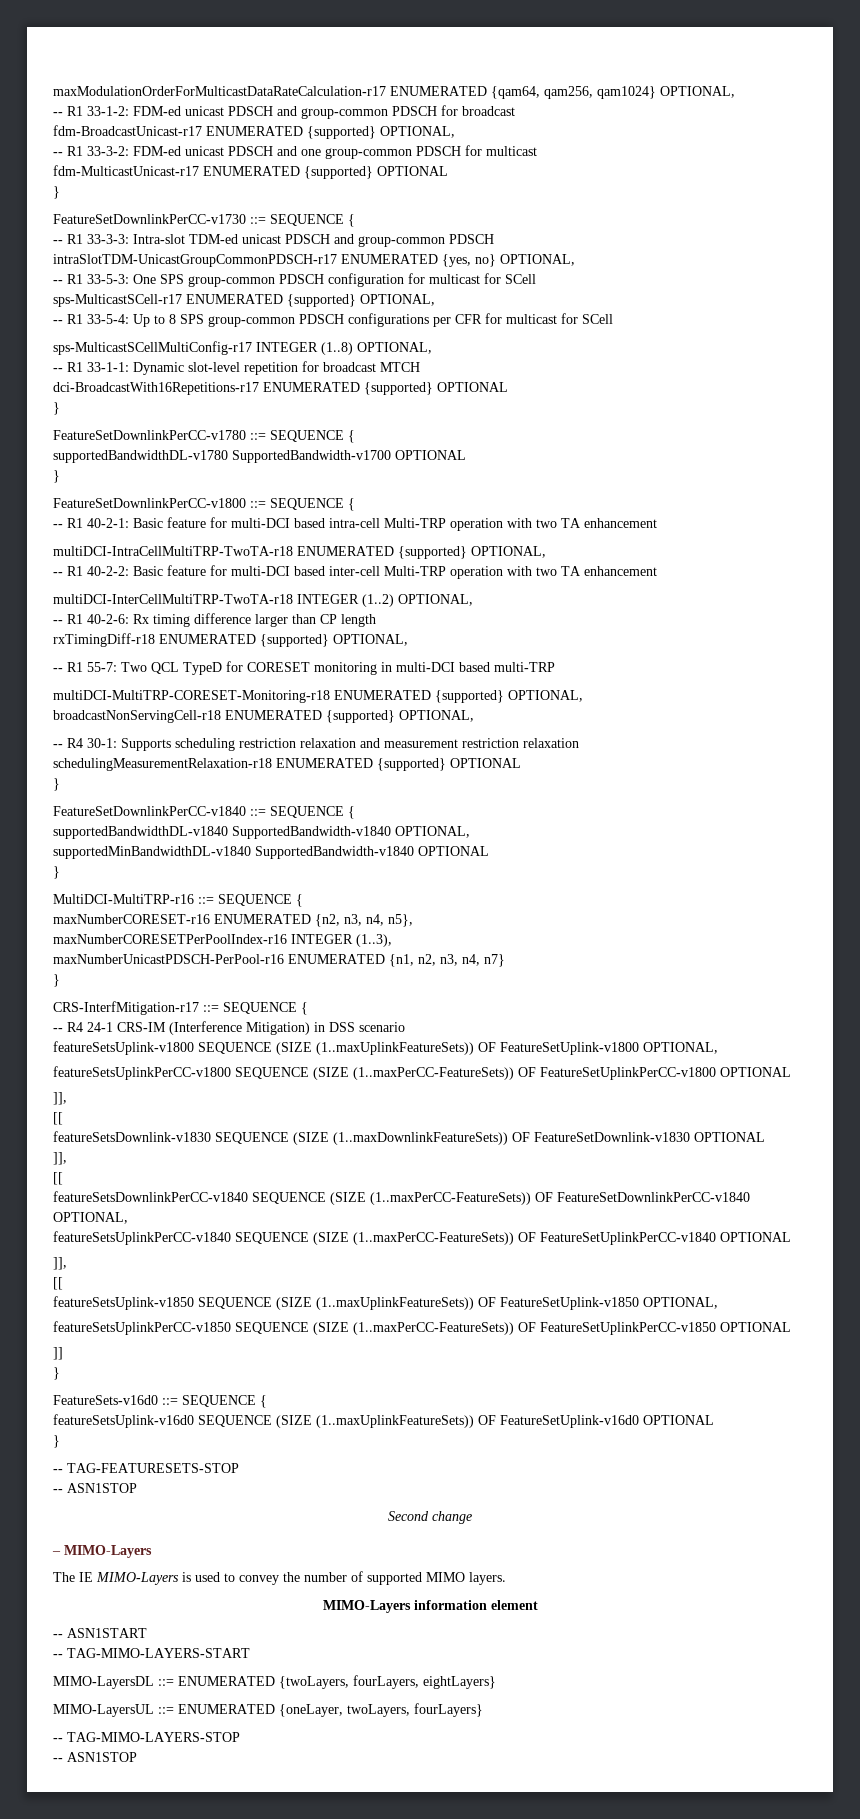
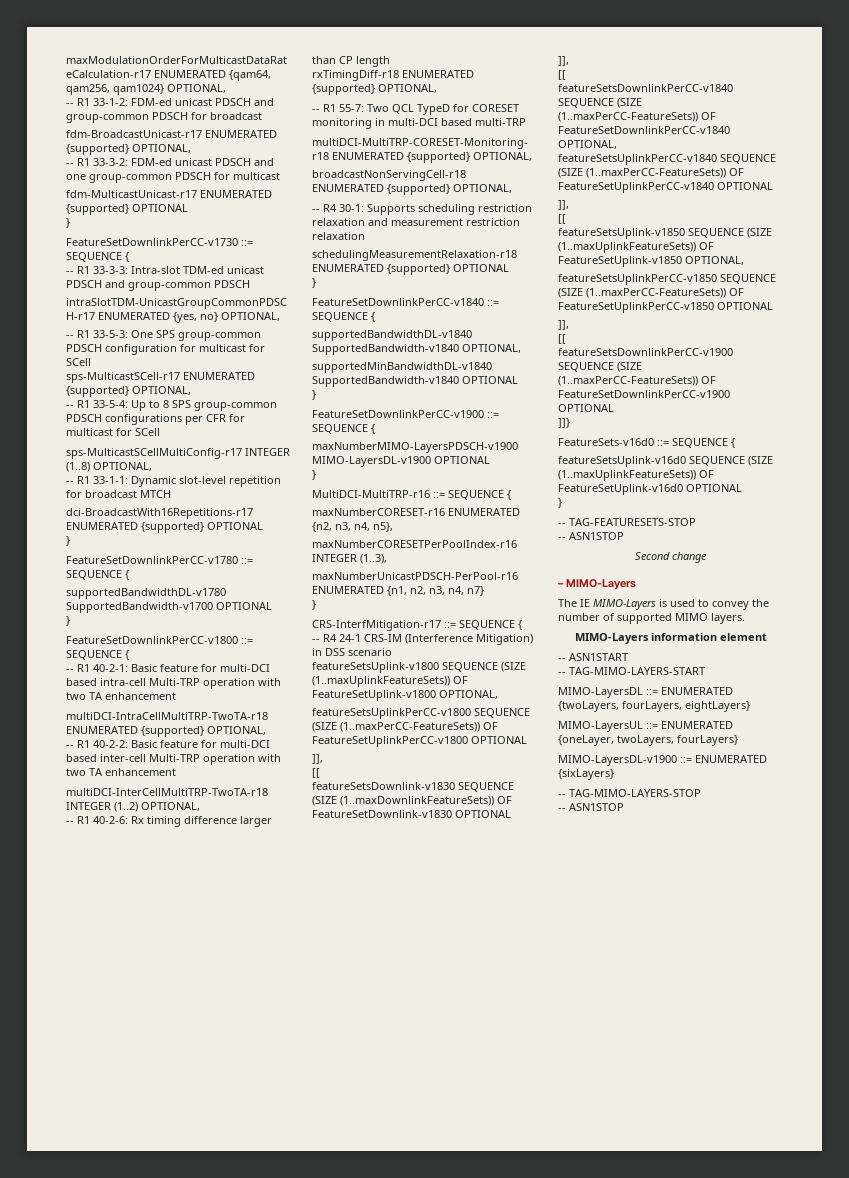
(60, 872) none -> [312,410,499,418] [312,424,375,434] [312,442,518,453] [312,456,490,467] [312,470,316,480] // FeatureSetDownlinkPerCC-v1900 ::= SEQUENCE { // maxNumberMIMO-LayersPDSCH-v1900 MIMO-LayersDL-v1900 OPTIONAL // }
[53,1347,63,1360] [53,1367,60,1380] ]] // } -> [558,320,569,330] [558,334,566,344] [558,348,733,356] [558,362,642,372] [558,376,716,386] [558,390,730,398] [558,404,614,412] [558,418,570,428] ]], // [[ // featureSetsDownlinkPerCC-v1900 SEQUENCE (SIZE (1..maxPerCC-FeatureSets)) OF FeatureSetDownlinkPerCC-v1900 OPTIONAL // ]]}
(483, 1710) none -> [558,755,767,766] [558,769,614,780] // MIMO-LayersDL-v1900 ::= ENUMERATED {sixLayers}

